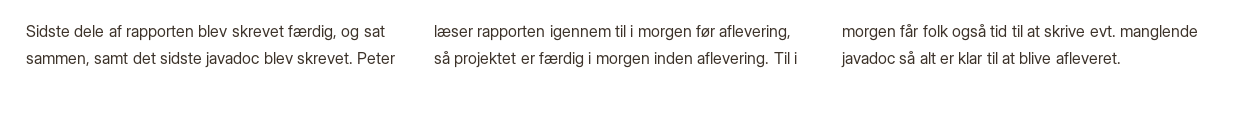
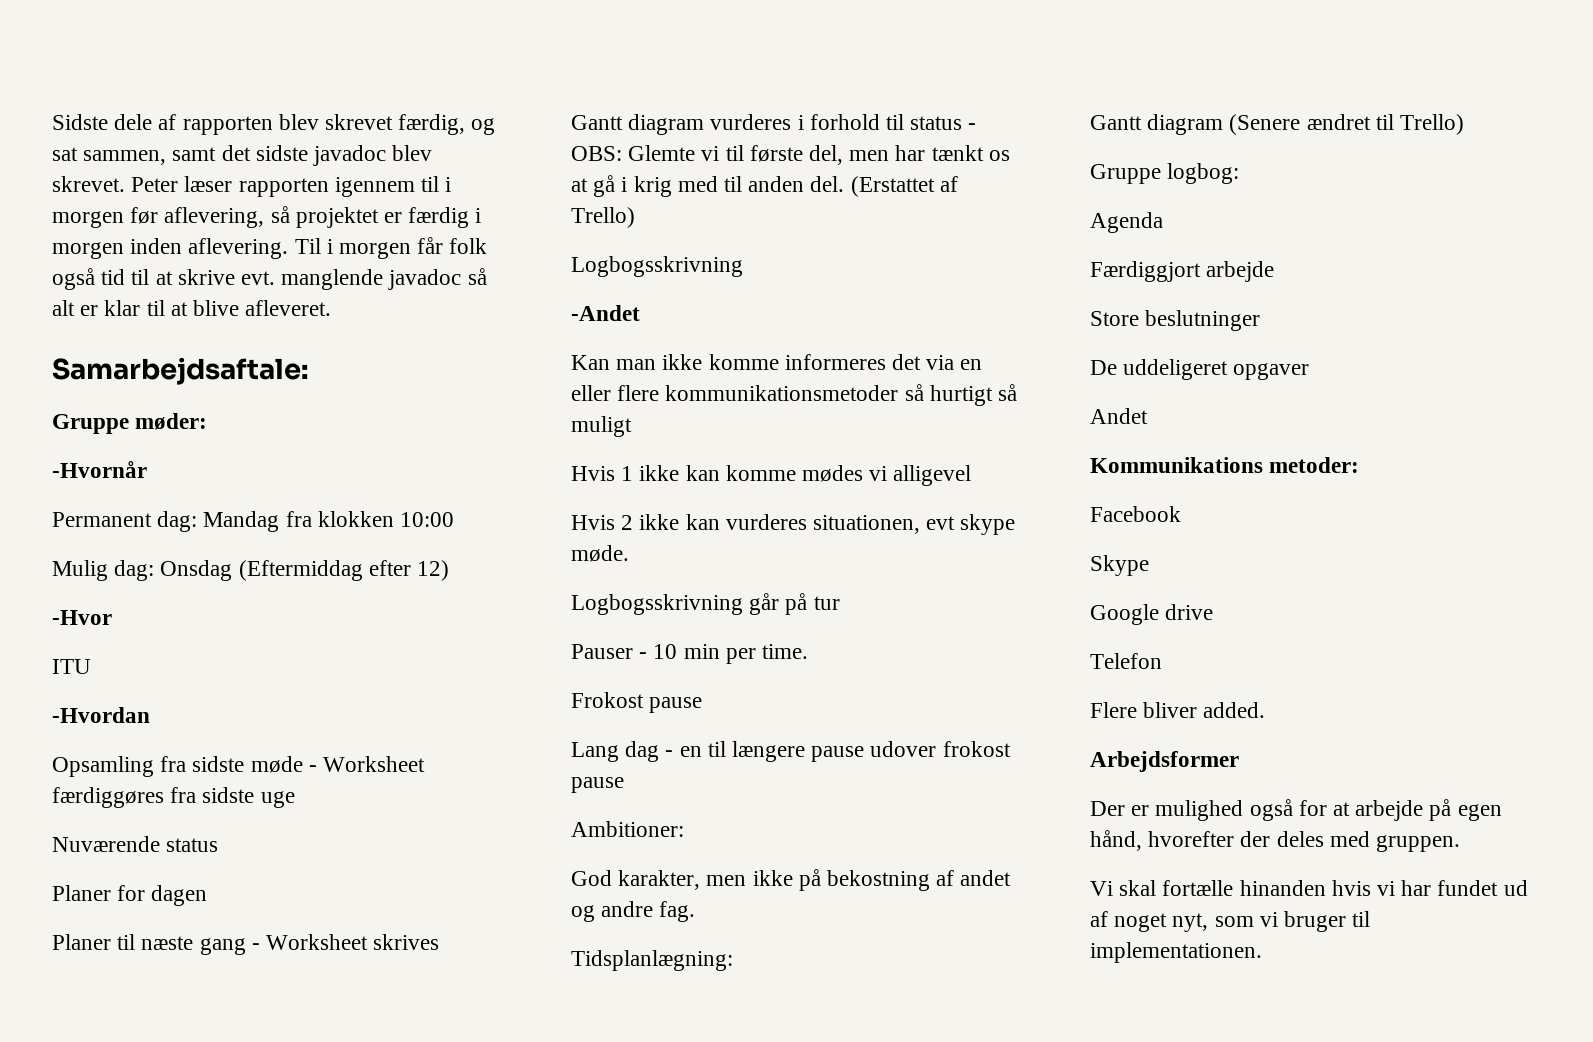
(1121, 58) none -> [52,357,309,385] [52,413,208,434] [52,461,147,478] [52,511,455,532] [52,560,450,581] [52,610,112,625] [52,659,91,674] [52,707,150,723] [52,756,426,777] [52,787,295,808] [52,836,219,852] [52,885,208,906] [52,934,440,955] [571,114,977,135] [571,145,1010,165] [571,175,958,197] [571,207,635,228] [571,256,743,277] [571,305,640,321] [571,354,983,370] [571,384,1018,406] [571,416,632,437] [571,465,972,486] [571,514,1016,535] [571,545,629,562] [571,593,840,615] [571,644,809,664] [571,692,703,713] [571,741,1011,762] [571,777,624,793] [571,821,684,837] [571,869,1012,891] [571,901,696,922] [571,950,733,971] [1090,114,1465,135] [1090,163,1240,184] [1090,212,1163,233] [1090,261,1275,282] [1090,310,1261,331] [1090,359,1310,380] [1090,408,1148,424] [1090,457,1360,473] [1090,506,1181,522] [1090,555,1149,576] [1090,604,1214,625] [1090,653,1162,669] [1090,702,1266,718] [1090,751,1239,772] [1090,799,1502,821] [1090,830,1461,852] [1090,880,1528,896] [1090,911,1371,932] [1090,942,1262,963] // Samarbejdsaftale: // Gruppe møder: // -Hvornår // Permanent dag: Mandag fra klokken 10:00 // Mulig dag: Onsdag (Eftermiddag efter 12) // -Hvor // ITU // -Hvordan // Opsamling fra sidste møde - Worksheet færdiggøres fra sidste uge // Nuværende status // Planer for dagen // Planer til næste gang - Worksheet skrives // Gantt diagram vurderes i forhold til status - OBS: Glemte vi til første del, men har tænkt os at gå i krig med til anden del. (Erstattet af Trello) // Logbogsskrivning // -Andet // Kan man ikke komme informeres det via en eller flere kommunikationsmetoder så hurtigt så muligt // Hvis 1 ikke kan komme mødes vi alligevel // Hvis 2 ikke kan vurderes situationen, evt skype møde. // Logbogsskrivning går på tur // Pauser - 10 min per time. // Frokost pause // Lang dag - en til længere pause udover frokost pause // Ambitioner: // God karakter, men ikke på bekostning af andet og andre fag. // Tidsplanlægning: // Gantt diagram (Senere ændret til Trello) // Gruppe logbog: // Agenda // Færdiggjort arbejde // Store beslutninger // De uddeligeret opgaver // Andet // Kommunikations metoder: // Facebook // Skype // Google drive // Telefon // Flere bliver added. // Arbejdsformer // Der er mulighed også for at arbejde på egen hånd, hvorefter der deles med gruppen. // Vi skal fortælle hinanden hvis vi har fundet ud af noget nyt, som vi bruger til implementationen.

